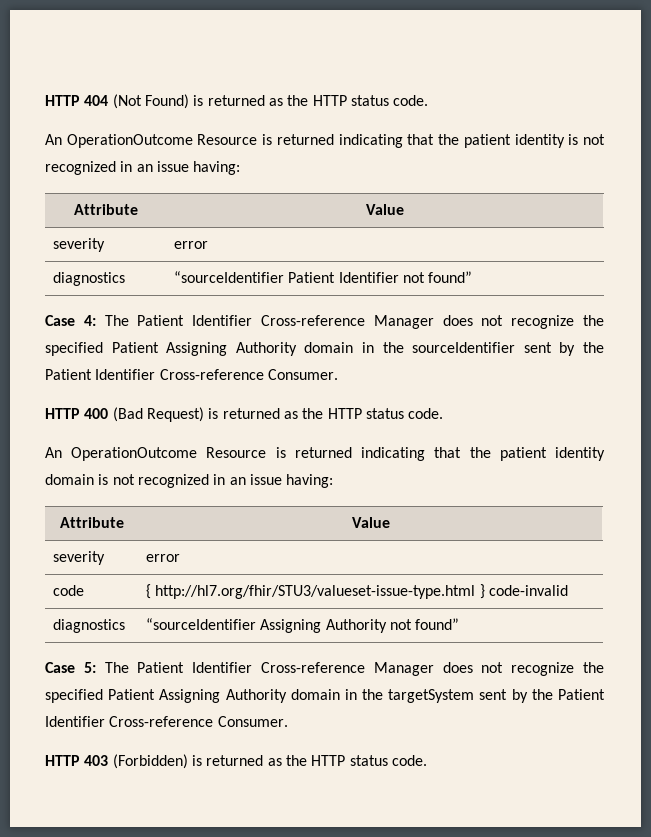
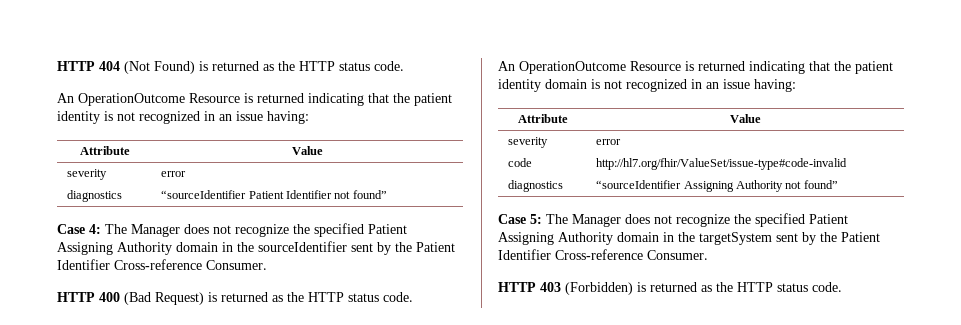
[137,315,366,326] Patient Identifier Cross-reference -> (127, 229) none
[146,584,569,599] { http://hl7.org/fhir/STU3/valueset-issue-type.html } code-invalid -> [596,158,848,170] http://hl7.org/fhir/ValueSet/issue-type#code-invalid
[137,662,366,673] Patient Identifier Cross-reference -> (568, 219) none

